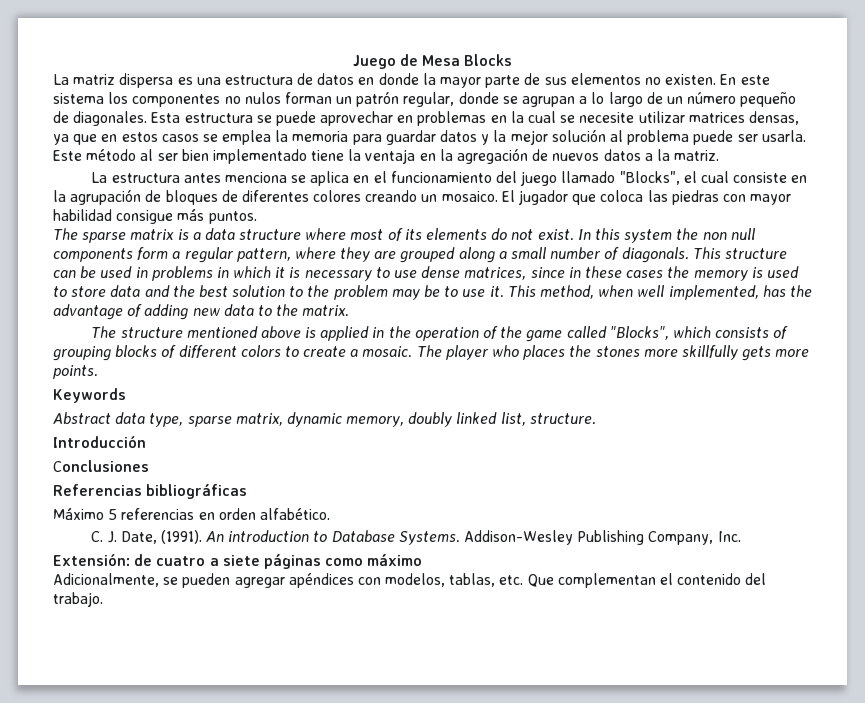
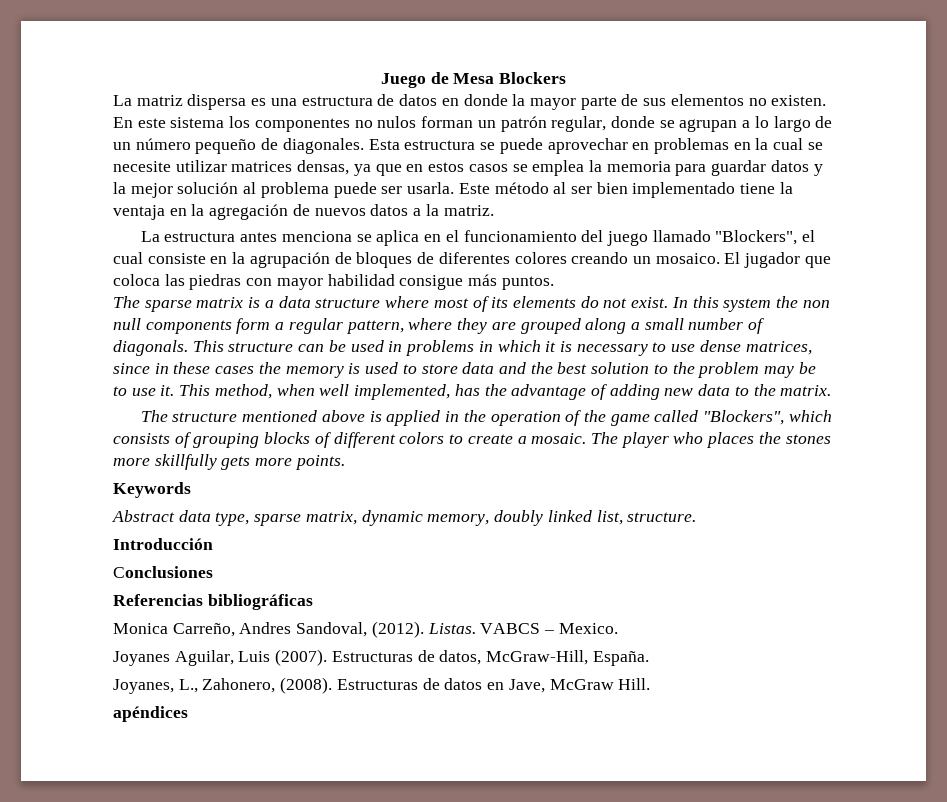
[464,54,513,66] Blocks -> [499,72,567,84] Blockers
[619,171,680,185] "Blocks", -> [715,230,798,245] "Blockers",
[609,326,669,340] "Blocks", -> [703,410,785,425] "Blockers",
[53,508,330,520] [91,530,741,545] [53,553,423,569] [53,573,767,588] [53,592,103,607] Máximo 5 referencias en orden alfabético. // C. J. Date, (1991). An introduction to Database Systems. Addison-Wesley Publishing Company, Inc. // Extensión: de cuatro a siete páginas como máximo // Adicionalmente, se pueden agregar apéndices con modelos, tablas, etc. Que complementan el contenido del trabajo. -> [113,621,618,638] [113,649,649,666] [113,677,651,694] [113,706,188,722] Monica Carreño, Andres Sandoval, (2012). Listas. VABCS – Mexico. // Joyanes Aguilar, Luis (2007). Estructuras de datos, McGraw-Hill, España. // Joyanes, L., Zahonero, (2008). Estructuras de datos en Jave, McGraw Hill. // apéndices

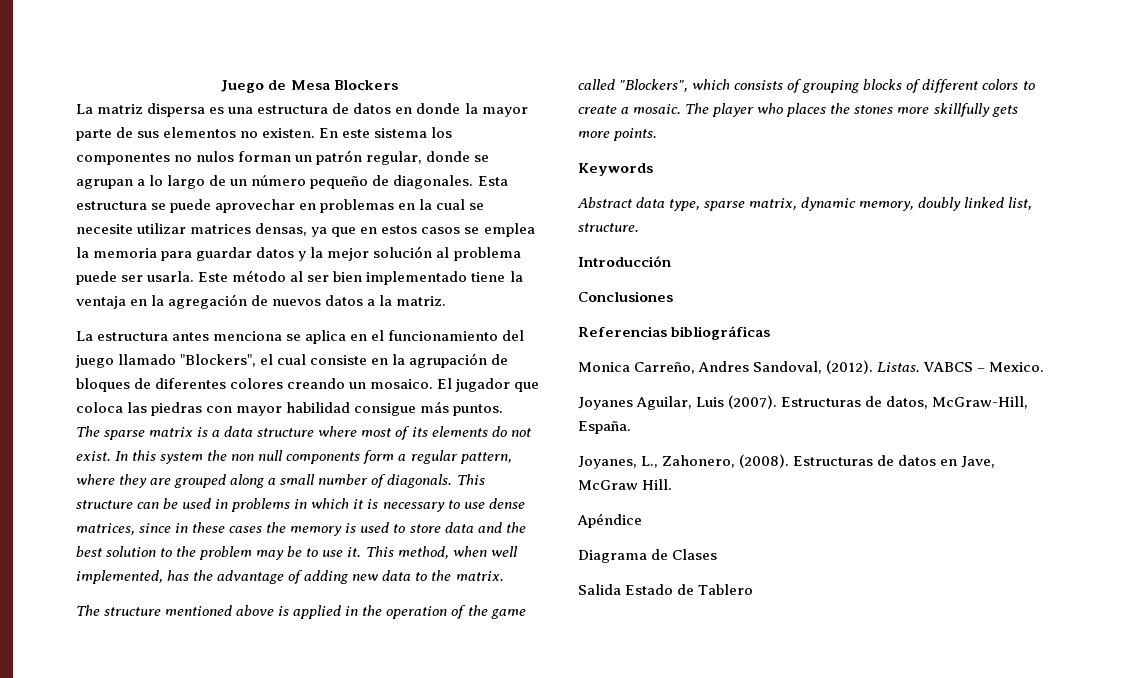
[113,706,188,722] apéndices -> [577,513,642,528] [578,549,718,563] [578,584,754,595] Apéndice // Diagrama de Clases // Salida Estado de Tablero

